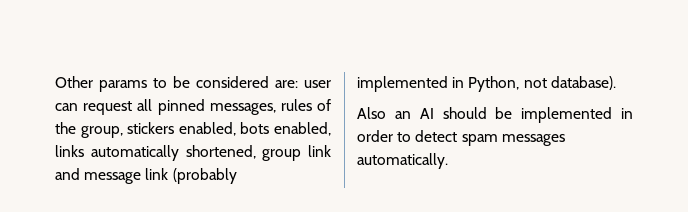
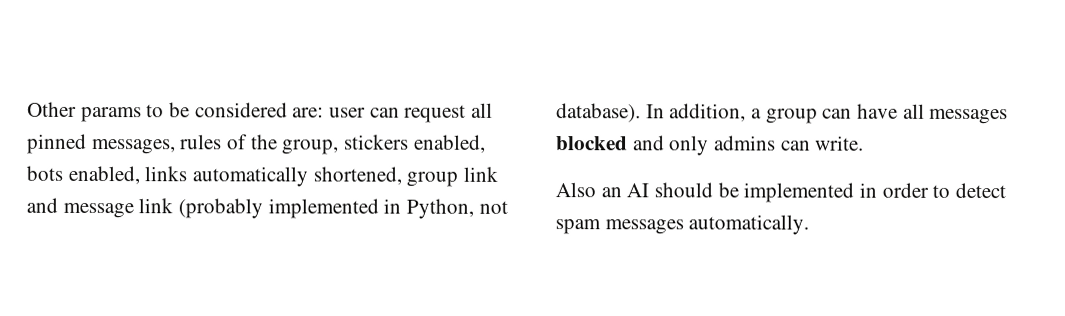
(616, 83) none -> [645,103,1009,125] [556,135,865,156] In addition, a group can have all messages blocked and only admins can write.

